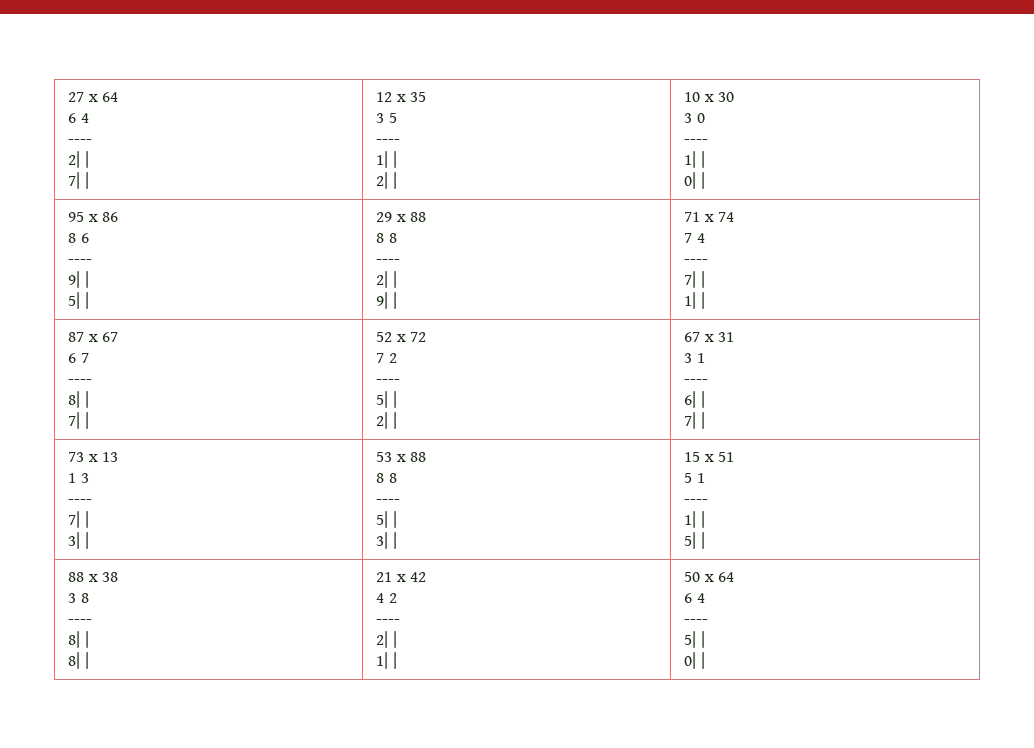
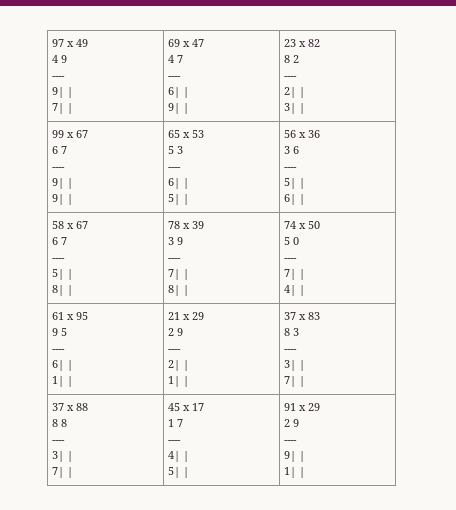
[68,92,119,102] [68,113,89,123] [68,139,93,144] [68,151,89,168] [68,172,89,189] [376,92,427,102] [376,113,397,123] [376,139,401,144] [376,151,397,168] [376,172,397,189] [684,92,735,102] [684,113,705,123] [684,139,709,144] [684,151,705,168] [684,172,705,189] [68,212,119,222] [68,233,89,243] [68,259,93,264] [68,271,89,288] [68,292,89,309] [376,212,427,222] [376,233,397,243] [376,259,401,264] [376,271,397,288] [376,292,397,309] [684,212,735,222] [684,233,705,243] [684,259,709,264] [684,271,705,288] [684,292,705,309] [68,332,119,342] [68,353,89,363] [68,379,93,384] [68,391,89,408] [68,412,89,429] [376,332,427,342] [376,353,397,363] [376,379,401,384] [376,391,397,408] [376,412,397,429] [684,332,735,342] [684,353,705,363] [684,379,709,384] [684,391,705,408] [684,412,705,429] [68,452,119,462] [68,473,89,483] [68,499,93,504] [68,511,89,528] [68,532,89,549] [376,452,427,462] [376,473,397,483] [376,499,401,504] [376,511,397,528] [376,532,397,549] [684,452,735,462] [684,473,705,483] [684,499,709,504] [684,511,705,528] [684,532,705,549] [68,572,119,582] [68,593,89,603] [68,619,93,624] [68,631,89,648] [68,652,81,669] 27 x 64 // 6 4 // ---- // 2| | // 7| | | 12 x 35 // 3 5 // ---- // 1| | // 2| | | 10 x 30 // 3 0 // ---- // 1| | // 0| | // 95 x 86 // 8 6 // ---- // 9| | // 5| | | 29 x 88 // 8 8 // ---- // 2| | // 9| | | 71 x 74 // 7 4 // ---- // 7| | // 1| | // 87 x 67 // 6 7 // ---- // 8| | // 7| | | 52 x 72 // 7 2 // ---- // 5| | // 2| | | 67 x 31 // 3 1 // ---- // 6| | // 7| | // 73 x 13 // 1 3 // ---- // 7| | // 3| | | 53 x 88 // 8 8 // ---- // 5| | // 3| | | 15 x 51 // 5 1 // ---- // 1| | // 5| | // 88 x 38 // 3 8 // ---- // 8| | // 8| -> [52,39,89,47] [52,55,68,63] [52,76,66,79] [52,87,74,98] [52,103,74,114] [168,39,205,47] [168,55,184,63] [168,76,182,79] [168,87,190,98] [168,103,190,114] [284,39,321,47] [284,55,300,63] [284,76,298,79] [284,87,306,98] [284,103,306,114] [52,130,89,138] [52,146,68,154] [52,167,66,170] [52,178,74,189] [52,194,74,205] [168,130,205,138] [168,146,184,154] [168,167,182,170] [168,178,190,189] [168,194,190,205] [284,130,321,138] [284,146,300,154] [284,167,298,170] [284,178,306,189] [284,194,306,205] [52,221,89,229] [52,237,68,245] [52,258,66,261] [52,269,74,280] [52,285,74,296] [168,221,205,229] [168,237,184,245] [168,258,182,261] [168,269,190,280] [168,285,190,296] [284,221,321,229] [284,237,300,245] [284,258,298,261] [284,269,306,280] [284,285,306,296] [52,312,89,320] [52,328,68,336] [52,349,66,352] [52,360,74,371] [52,376,65,387] 97 x 49 // 4 9 // ---- // 9| | // 7| | | 69 x 47 // 4 7 // ---- // 6| | // 9| | | 23 x 82 // 8 2 // ---- // 2| | // 3| | // 99 x 67 // 6 7 // ---- // 9| | // 9| | | 65 x 53 // 5 3 // ---- // 6| | // 5| | | 56 x 36 // 3 6 // ---- // 5| | // 6| | // 58 x 67 // 6 7 // ---- // 5| | // 8| | | 78 x 39 // 3 9 // ---- // 7| | // 8| | | 74 x 50 // 5 0 // ---- // 7| | // 4| | // 61 x 95 // 9 5 // ---- // 6| | // 1|
[410,572,427,582] [376,593,397,603] 42 // 4 2 -> [192,312,205,320] [168,328,184,336] 29 // 2 9
[684,572,735,582] [684,593,705,603] [684,619,709,624] [684,631,705,648] [684,652,705,669] 50 x 64 // 6 4 // ---- // 5| | // 0| | -> [284,312,321,320] [284,328,300,336] [284,349,298,352] [284,360,306,371] [284,376,306,387] [52,403,89,411] [52,419,68,427] [52,440,66,443] [52,451,74,462] [52,467,74,478] [168,403,205,411] [168,419,184,427] [168,440,182,443] [168,451,190,462] [168,467,190,478] [284,403,321,411] [284,419,300,427] [284,440,298,443] [284,451,306,462] [284,467,306,478] 37 x 83 // 8 3 // ---- // 3| | // 7| | // 37 x 88 // 8 8 // ---- // 3| | // 7| | | 45 x 17 // 1 7 // ---- // 4| | // 5| | | 91 x 29 // 2 9 // ---- // 9| | // 1| |

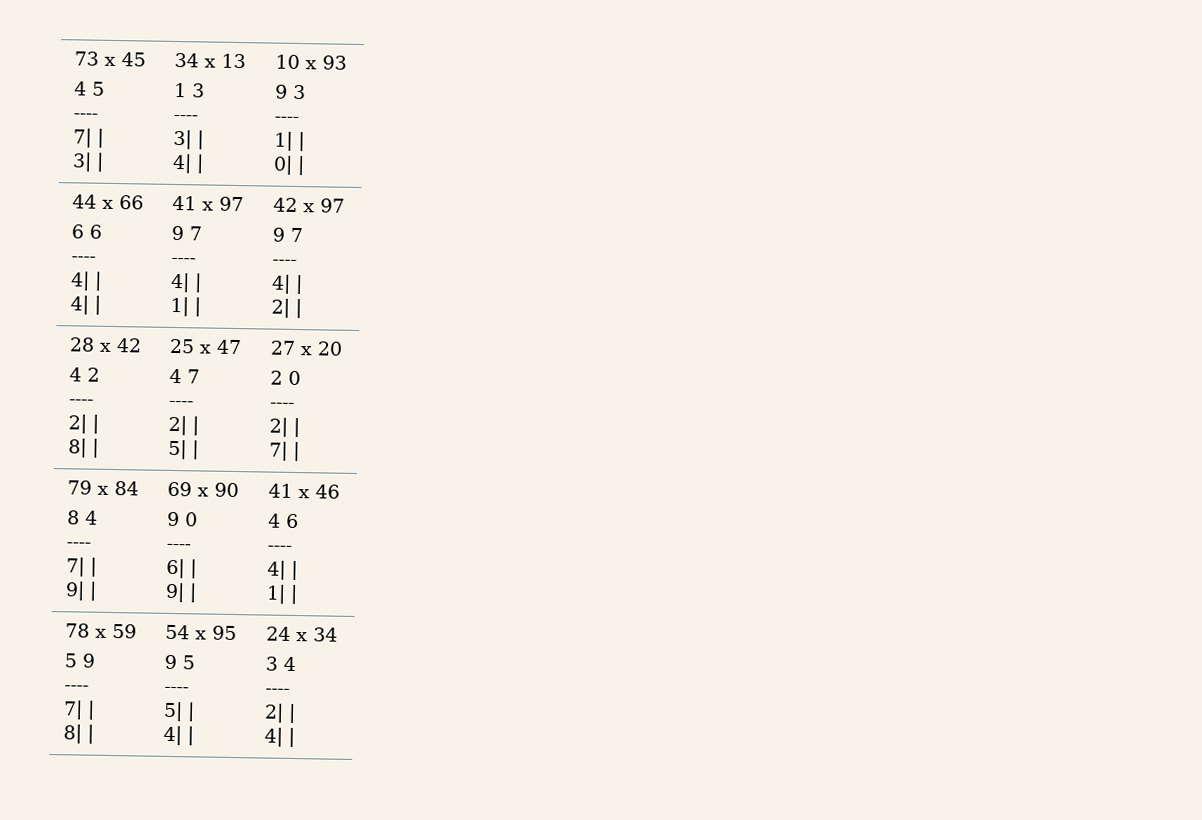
[52,39,89,47] [52,55,68,63] [52,76,66,79] [52,87,74,98] [52,103,74,114] [168,39,181,47] 97 x 49 // 4 9 // ---- // 9| | // 7| | | 69 -> [73,51,146,67] [73,81,105,96] [72,113,98,120] [72,128,104,148] [71,152,104,172] [173,52,246,69] [173,82,205,98] [172,114,198,122] [172,129,204,150] [171,153,204,174] [274,54,347,70] [274,84,306,100] [273,116,299,124] [273,131,305,152] [272,155,305,176] [71,194,144,210] [70,224,102,239] [70,256,96,263] [69,271,102,291] [69,295,101,315] [171,195,244,212] [170,225,202,241] [170,257,196,265] [169,272,202,293] [169,296,201,317] [272,197,345,213] [271,227,303,243] [271,259,297,266] [270,274,303,295] [270,298,302,319] [68,337,142,353] [68,367,100,382] [68,399,94,406] [67,414,99,434] [67,438,99,458] [168,338,195,354] 73 x 45 // 4 5 // ---- // 7| | // 3| | | 34 x 13 // 1 3 // ---- // 3| | // 4| | | 10 x 93 // 9 3 // ---- // 1| | // 0| | // 44 x 66 // 6 6 // ---- // 4| | // 4| | | 41 x 97 // 9 7 // ---- // 4| | // 1| | | 42 x 97 // 9 7 // ---- // 4| | // 2| | // 28 x 42 // 4 2 // ---- // 2| | // 8| | | 25
[168,87,190,98] [168,103,190,114] [284,39,321,47] [284,55,300,63] [284,76,298,79] [284,87,306,98] [284,103,306,114] [52,130,89,138] [52,146,68,154] [52,167,66,170] [52,178,74,189] [52,194,74,205] [168,130,205,138] [168,146,184,154] [168,167,182,170] [168,178,190,189] [168,194,190,205] [284,130,321,138] [284,146,300,154] [284,167,298,170] [284,178,306,189] [284,194,306,205] [52,221,89,229] [52,237,68,245] [52,258,66,261] [52,269,74,280] [52,285,74,296] [168,221,205,229] [168,237,175,245] 6| | // 9| | | 23 x 82 // 8 2 // ---- // 2| | // 3| | // 99 x 67 // 6 7 // ---- // 9| | // 9| | | 65 x 53 // 5 3 // ---- // 6| | // 5| | | 56 x 36 // 3 6 // ---- // 5| | // 6| | // 58 x 67 // 6 7 // ---- // 5| | // 8| | | 78 x 39 // 3 -> [167,415,199,436] [167,439,199,460] [269,340,343,356] [269,370,301,386] [268,402,295,409] [268,417,300,438] [268,441,300,462] [66,480,139,496] [66,510,98,525] [65,542,91,549] [65,557,97,577] [64,581,97,601] [166,481,239,498] [166,511,198,527] [165,543,191,551] [165,558,197,579] [164,582,197,603] [267,483,340,499] [267,513,299,529] [266,545,292,552] [266,560,298,581] [265,584,298,605] [64,623,137,639] [63,653,77,668] 2| | // 5| | | 27 x 20 // 2 0 // ---- // 2| | // 7| | // 79 x 84 // 8 4 // ---- // 7| | // 9| | | 69 x 90 // 9 0 // ---- // 6| | // 9| | | 41 x 46 // 4 6 // ---- // 4| | // 1| | // 78 x 59 // 5
[284,221,321,229] [284,237,300,245] [284,258,298,261] [284,269,306,280] [284,285,306,296] [52,312,65,320] 74 x 50 // 5 0 // ---- // 7| | // 4| | // 61 -> [164,624,190,640] 54
[52,360,74,371] [52,376,74,387] [168,312,205,320] [168,328,184,336] [168,349,182,352] [168,360,190,371] [168,376,190,387] [284,312,321,320] [284,328,300,336] [284,349,298,352] [284,360,306,371] [284,376,306,387] [52,403,89,411] [52,419,68,427] [52,440,66,443] [52,451,74,462] [52,467,74,478] [168,403,205,411] [168,419,184,427] [168,440,182,443] [168,451,190,462] [168,467,190,478] [284,403,321,411] [284,419,300,427] [284,440,298,443] [284,451,306,462] [284,467,297,478] 6| | // 1| | | 21 x 29 // 2 9 // ---- // 2| | // 1| | | 37 x 83 // 8 3 // ---- // 3| | // 7| | // 37 x 88 // 8 8 // ---- // 3| | // 7| | | 45 x 17 // 1 7 // ---- // 4| | // 5| | | 91 x 29 // 2 9 // ---- // 9| | // 1| -> [162,701,195,722] [162,725,194,746] [265,626,338,642] [264,656,296,672] [264,688,290,695] [263,703,296,724] [263,727,283,747] 5| | // 4| | | 24 x 34 // 3 4 // ---- // 2| | // 4|

